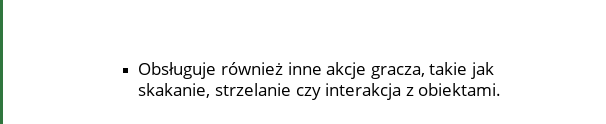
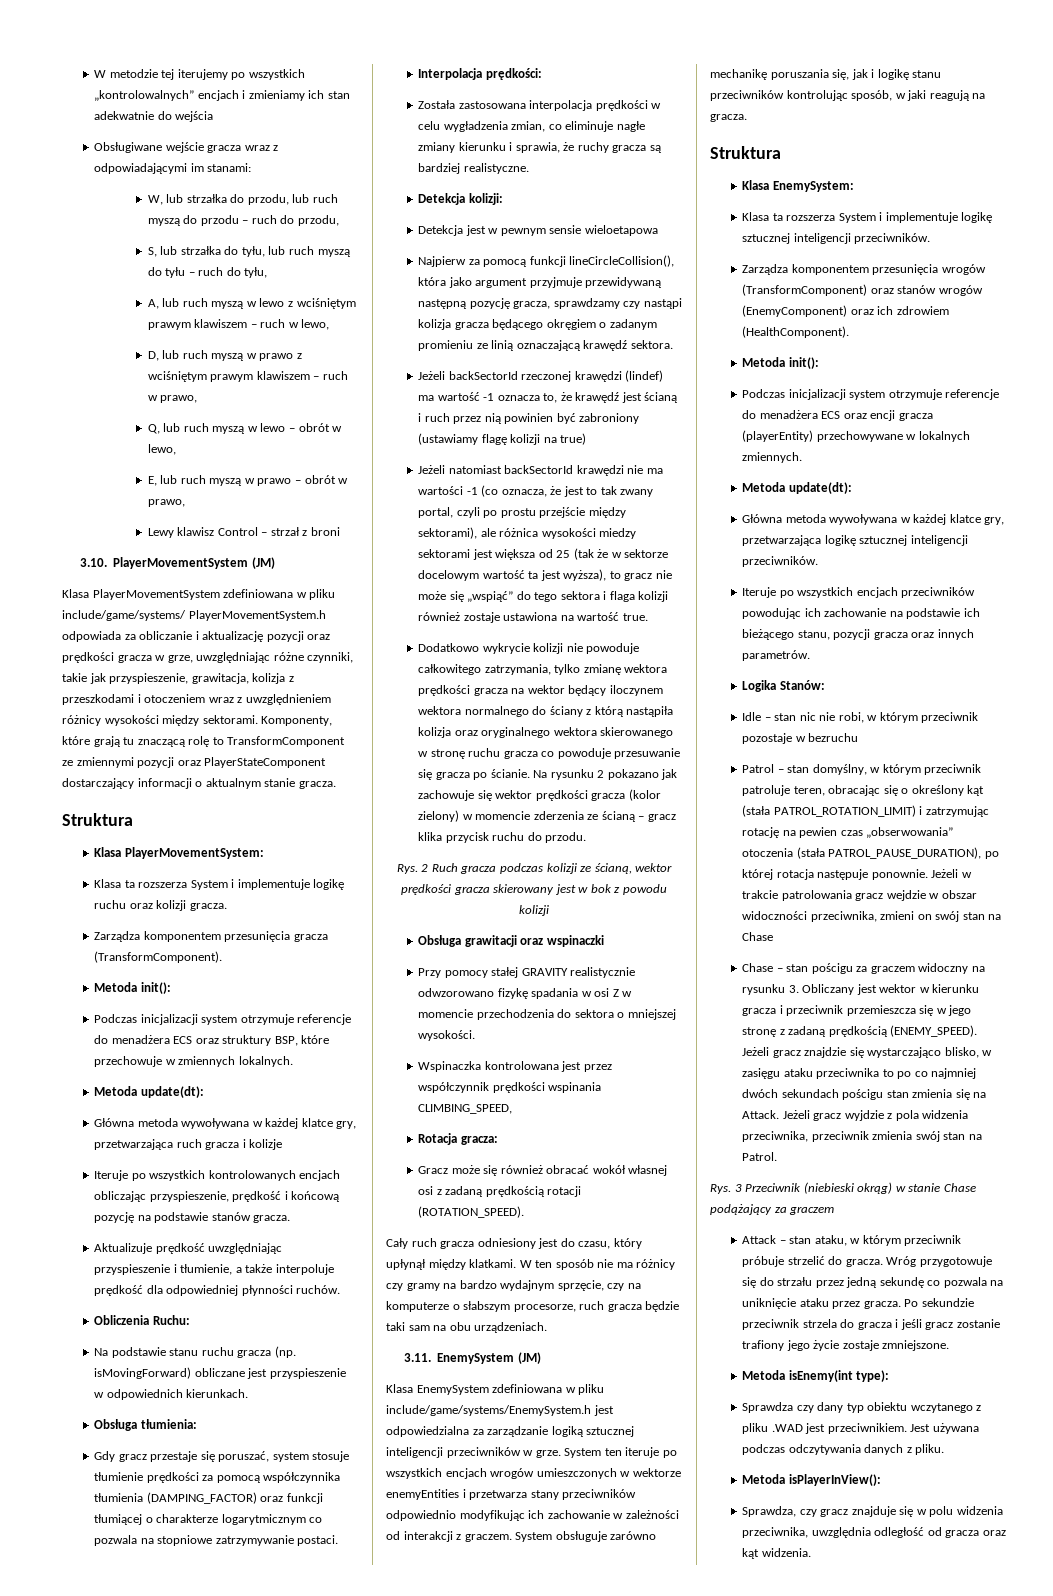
[138,62,494,79] [138,83,502,100] Obsługuje również inne akcje gracza, takie jak skakanie, strzelanie czy interakcja z obiektami. -> [94,69,305,80] [94,90,350,101] [94,111,214,122] [94,142,279,153] [94,163,252,174] [147,194,338,205] [147,215,339,226] [147,246,351,257] [147,267,268,278] [147,298,356,309] [147,319,330,330] [147,350,302,361] [147,371,348,382] [147,395,198,403] [147,423,343,434] [147,444,176,455] [147,475,349,486] [147,499,185,507] [147,527,340,538] [79,557,275,569] [62,589,336,600] [62,610,326,621] [62,631,331,642] [62,652,354,663] [62,673,294,684] [62,694,331,705] [62,715,333,726] [62,736,346,747] [62,757,327,768] [62,778,336,789] [62,813,133,826] [94,847,264,859] [94,879,345,890] [94,900,227,911] [94,931,328,942] [94,951,223,963] [94,982,171,994] [94,1014,352,1025] [94,1035,330,1046] [94,1056,293,1067] [94,1086,204,1098] [94,1118,357,1129] [94,1139,283,1150] [94,1170,341,1181] [94,1191,341,1202] [94,1212,291,1223] [94,1243,283,1254] [94,1264,334,1275] [94,1285,341,1296] [94,1315,190,1325] [94,1346,296,1358] [94,1367,346,1379] [94,1389,249,1400] [94,1419,197,1431] [94,1451,350,1462] [94,1472,341,1483] [94,1492,323,1504] [94,1514,323,1525] [94,1535,339,1546] [418,68,542,80] [418,100,662,111] [418,121,645,132] [418,142,662,153] [418,163,529,174] [418,193,503,205] [418,225,658,236] [418,255,675,267] [418,277,663,288] [418,298,682,309] [418,319,657,330] [418,340,673,351] [418,370,664,382] [418,392,679,403] [418,413,640,424] [418,433,587,445] [418,465,663,476] [418,485,654,497] [418,507,626,518] [418,527,637,539] [418,548,669,560] [418,569,672,581] [418,591,669,602] [418,612,648,623] [418,643,640,654] [418,664,668,675] [418,685,663,696] [418,706,674,717] [418,727,674,738] [418,748,681,759] [418,769,678,780] [418,789,661,801] [418,810,676,822] [418,832,587,843] [396,863,673,874] [401,884,667,895] [519,905,549,916] [418,935,604,947] [418,967,636,978] [418,988,633,999] [418,1009,676,1020] [418,1030,476,1041] [418,1061,612,1072] [418,1082,602,1093] [418,1104,513,1114] [418,1133,498,1145] [418,1165,668,1176] [418,1186,582,1197] [418,1206,525,1218] [386,1238,642,1249] [386,1259,676,1270] [386,1280,641,1291] [386,1301,680,1312] [386,1322,548,1333] [403,1352,541,1364] [386,1384,605,1395] [386,1405,614,1416] [386,1426,635,1437] [386,1447,677,1458] [386,1468,681,1479] [386,1489,637,1500] [386,1510,679,1521] [386,1531,657,1542] [710,69,942,80] [710,90,986,101] [710,114,747,122] [710,146,781,159] [742,180,854,192] [742,212,993,223] [742,233,931,244] [742,264,986,275] [742,284,983,296] [742,305,949,317] [742,326,850,338] [742,357,819,369] [742,389,1000,400] [742,410,933,421] [742,430,970,442] [742,452,803,463] [742,482,852,494] [742,514,1005,525] [742,535,968,546] [742,556,819,567] [742,587,976,598] [742,608,980,619] [742,629,974,640] [742,650,811,661] [742,680,825,692] [742,712,979,723] [742,733,859,744] [742,764,982,775] [742,785,985,796] [742,805,989,817] [742,827,954,838] [742,847,999,859] [742,869,972,880] [742,890,977,901] [742,911,1002,922] [742,932,774,941] [742,963,985,974] [742,984,980,995] [742,1005,972,1016] [742,1025,978,1037] [742,1047,993,1058] [742,1068,977,1079] [742,1089,987,1100] [742,1110,969,1121] [742,1131,982,1142] [742,1152,778,1161] [710,1182,976,1194] [710,1204,835,1215] [742,1235,962,1246] [742,1256,992,1267] [742,1277,1004,1288] [742,1298,974,1309] [742,1319,1000,1330] [742,1340,950,1351] [742,1370,890,1382] [742,1402,982,1413] [742,1423,979,1434] [742,1444,945,1455] [742,1474,881,1486] [742,1506,1003,1517] [742,1527,1006,1538] [742,1548,811,1559] W metodzie tej iterujemy po wszystkich „kontrolowalnych” encjach i zmieniamy ich stan adekwatnie do wejścia // Obsługiwane wejście gracza wraz z odpowiadającymi im stanami: // W, lub strzałka do przodu, lub ruch myszą do przodu – ruch do przodu, // S, lub strzałka do tyłu, lub ruch myszą do tyłu – ruch do tyłu, // A, lub ruch myszą w lewo z wciśniętym prawym klawiszem – ruch w lewo, // D, lub ruch myszą w prawo z wciśniętym prawym klawiszem – ruch w prawo, // Q, lub ruch myszą w lewo – obrót w lewo, // E, lub ruch myszą w prawo – obrót w prawo, // Lewy klawisz Control – strzał z broni // 3.10. PlayerMovementSystem (JM) // Klasa PlayerMovementSystem zdefiniowana w pliku include/game/systems/ PlayerMovementSystem.h odpowiada za obliczanie i aktualizację pozycji oraz prędkości gracza w grze, uwzględniając różne czynniki, takie jak przyspieszenie, grawitacja, kolizja z przeszkodami i otoczeniem wraz z uwzględnieniem różnicy wysokości między sektorami. Komponenty, które grają tu znaczącą rolę to TransformComponent ze zmiennymi pozycji oraz PlayerStateComponent dostarczający informacji o aktualnym stanie gracza. // Struktura // Klasa PlayerMovementSystem: // Klasa ta rozszerza System i implementuje logikę ruchu oraz kolizji gracza. // Zarządza komponentem przesunięcia gracza (TransformComponent). // Metoda init(): // Podczas inicjalizacji system otrzymuje referencje do menadżera ECS oraz struktury BSP, które przechowuje w zmiennych lokalnych. // Metoda update(dt): // Główna metoda wywoływana w każdej klatce gry, przetwarzająca ruch gracza i kolizje // Iteruje po wszystkich kontrolowanych encjach obliczając przyspieszenie, prędkość i końcową pozycję na podstawie stanów gracza. // Aktualizuje prędkość uwzględniając przyspieszenie i tłumienie, a także interpoluje prędkość dla odpowiedniej płynności ruchów. // Obliczenia Ruchu: // Na podstawie stanu ruchu gracza (np. isMovingForward) obliczane jest przyspieszenie w odpowiednich kierunkach. // Obsługa tłumienia: // Gdy gracz przestaje się poruszać, system stosuje tłumienie prędkości za pomocą współczynnika tłumienia (DAMPING_FACTOR) oraz funkcji tłumiącej o charakterze logarytmicznym co pozwala na stopniowe zatrzymywanie postaci. // Interpolacja prędkości: // Została zastosowana interpolacja prędkości w celu wygładzenia zmian, co eliminuje nagłe zmiany kierunku i sprawia, że ruchy gracza są bardziej realistyczne. // Detekcja kolizji: // Detekcja jest w pewnym sensie wieloetapowa // Najpierw za pomocą funkcji lineCircleCollision(), która jako argument przyjmuje przewidywaną następną pozycję gracza, sprawdzamy czy nastąpi kolizja gracza będącego okręgiem o zadanym promieniu ze linią oznaczającą krawędź sektora. // Jeżeli backSectorId rzeczonej krawędzi (lindef) ma wartość -1 oznacza to, że krawędź jest ścianą i ruch przez nią powinien być zabroniony (ustawiamy flagę kolizji na true) // Jeżeli natomiast backSectorId krawędzi nie ma wartości -1 (co oznacza, że jest to tak zwany portal, czyli po prostu przejście między sektorami), ale różnica wysokości miedzy sektorami jest większa od 25 (tak że w sektorze docelowym wartość ta jest wyższa), to gracz nie może się „wspiąć” do tego sektora i flaga kolizji również zostaje ustawiona na wartość true. // Dodatkowo wykrycie kolizji nie powoduje całkowitego zatrzymania, tylko zmianę wektora prędkości gracza na wektor będący iloczynem wektora normalnego do ściany z którą nastąpiła kolizja oraz oryginalnego wektora skierowanego w stronę ruchu gracza co powoduje przesuwanie się gracza po ścianie. Na rysunku 2 pokazano jak zachowuje się wektor prędkości gracza (kolor zielony) w momencie zderzenia ze ścianą – gracz klika przycisk ruchu do przodu. // Rys. 2 Ruch gracza podczas kolizji ze ścianą, wektor prędkości gracza skierowany jest w bok z powodu kolizji // Obsługa grawitacji oraz wspinaczki // Przy pomocy stałej GRAVITY realistycznie odwzorowano fizykę spadania w osi Z w momencie przechodzenia do sektora o mniejszej wysokości. // Wspinaczka kontrolowana jest przez współczynnik prędkości wspinania CLIMBING_SPEED, // Rotacja gracza: // Gracz może się również obracać wokół własnej osi z zadaną prędkością rotacji (ROTATION_SPEED). // Cały ruch gracza odniesiony jest do czasu, który upłynął między klatkami. W ten sposób nie ma różnicy czy gramy na bardzo wydajnym sprzęcie, czy na komputerze o słabszym procesorze, ruch gracza będzie taki sam na obu urządzeniach. // 3.11. EnemySystem (JM) // Klasa EnemySystem zdefiniowana w pliku include/game/systems/EnemySystem.h jest odpowiedzialna za zarządzanie logiką sztucznej inteligencji przeciwników w grze. System ten iteruje po wszystkich encjach wrogów umieszczonych w wektorze enemyEntities i przetwarza stany przeciwników odpowiednio modyfikując ich zachowanie w zależności od interakcji z graczem. System obsługuje zarówno mechanikę poruszania się, jak i logikę stanu przeciwników kontrolując sposób, w jaki reagują na gracza. // Struktura // Klasa EnemySystem: // Klasa ta rozszerza System i implementuje logikę sztucznej inteligencji przeciwników. // Zarządza komponentem przesunięcia wrogów (TransformComponent) oraz stanów wrogów (EnemyComponent) oraz ich zdrowiem (HealthComponent). // Metoda init(): // Podczas inicjalizacji system otrzymuje referencje do menadżera ECS oraz encji gracza (playerEntity) przechowywane w lokalnych zmiennych. // Metoda update(dt): // Główna metoda wywoływana w każdej klatce gry, przetwarzająca logikę sztucznej inteligencji przeciwników. // Iteruje po wszystkich encjach przeciwników powodując ich zachowanie na podstawie ich bieżącego stanu, pozycji gracza oraz innych parametrów. // Logika Stanów: // Idle – stan nic nie robi, w którym przeciwnik pozostaje w bezruchu // Patrol – stan domyślny, w którym przeciwnik patroluje teren, obracając się o określony kąt (stała PATROL_ROTATION_LIMIT) i zatrzymując rotację na pewien czas „obserwowania” otoczenia (stała PATROL_PAUSE_DURATION), po której rotacja następuje ponownie. Jeżeli w trakcie patrolowania gracz wejdzie w obszar widoczności przeciwnika, zmieni on swój stan na Chase // Chase – stan pościgu za graczem widoczny na rysunku 3. Obliczany jest wektor w kierunku gracza i przeciwnik przemieszcza się w jego stronę z zadaną prędkością (ENEMY_SPEED). Jeżeli gracz znajdzie się wystarczająco blisko, w zasięgu ataku przeciwnika to po co najmniej dwóch sekundach pościgu stan zmienia się na Attack. Jeżeli gracz wyjdzie z pola widzenia przeciwnika, przeciwnik zmienia swój stan na Patrol. // Rys. 3 Przeciwnik (niebieski okrąg) w stanie Chase podążający za graczem // Attack – stan ataku, w którym przeciwnik próbuje strzelić do gracza. Wróg przygotowuje się do strzału przez jedną sekundę co pozwala na uniknięcie ataku przez gracza. Po sekundzie przeciwnik strzela do gracza i jeśli gracz zostanie trafiony jego życie zostaje zmniejszone. // Metoda isEnemy(int type): // Sprawdza czy dany typ obiektu wczytanego z pliku .WAD jest przeciwnikiem. Jest używana podczas odczytywania danych z pliku. // Metoda isPlayerInView(): // Sprawdza, czy gracz znajduje się w polu widzenia przeciwnika, uwzględnia odległość od gracza oraz kąt widzenia.

